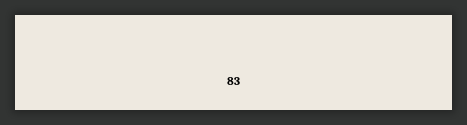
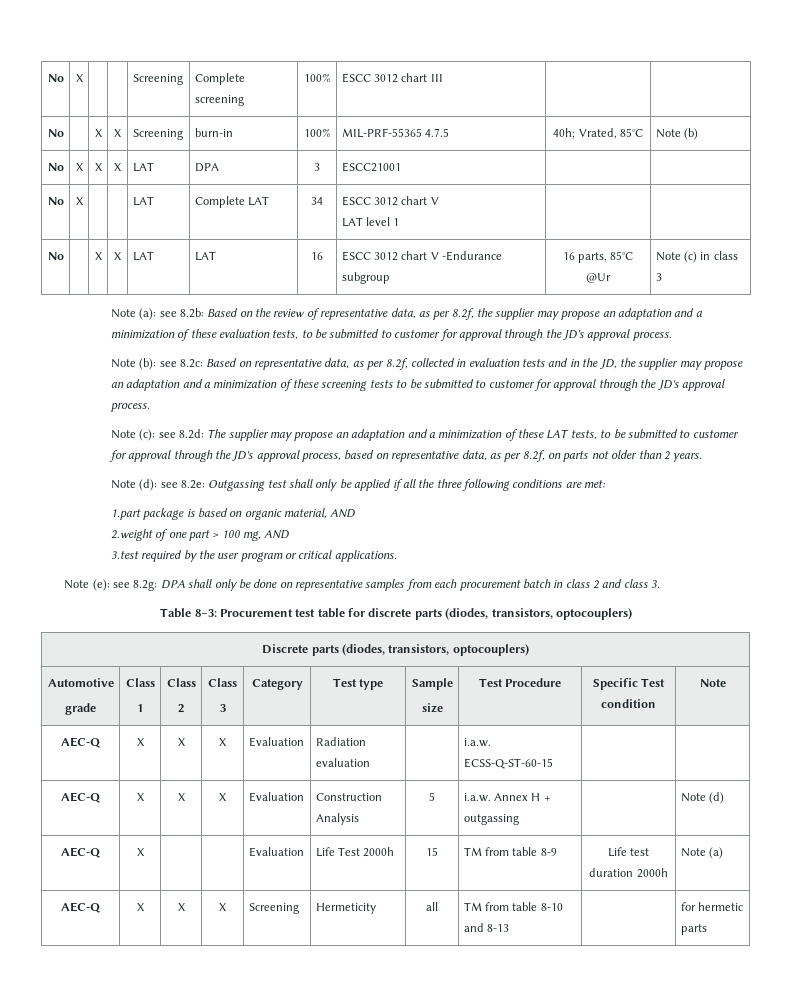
[227,77,240,85] 83 -> [47,74,64,82] [75,74,84,82] [132,74,183,85] [194,73,245,85] [194,95,244,106] [303,73,331,82] [341,73,443,83] [47,129,64,137] [94,129,103,137] [114,129,122,137] [132,129,183,140] [194,128,233,137] [303,128,331,137] [341,128,450,138] [553,128,643,139] [655,128,699,140] [47,163,64,171] [75,163,84,171] [94,163,103,171] [114,163,122,171] [132,162,154,172] [194,163,219,172] [314,163,320,171] [341,162,401,172] [47,197,64,205] [75,197,84,205] [132,196,154,206] [194,196,270,208] [311,197,323,205] [341,196,439,206] [341,217,400,227] [47,252,64,260] [94,252,103,260] [114,252,122,260] [132,251,154,261] [194,251,216,261] [311,252,323,260] [341,251,503,261] [341,272,390,284] [562,251,634,263] [586,273,611,283] [655,251,738,263] [655,273,662,281] [110,308,702,320] [110,329,672,341] [110,358,744,370] [110,379,725,391] [110,403,150,412] [110,429,739,441] [108,450,703,462] [110,479,607,491] [110,508,357,520] [110,529,291,541] [110,550,397,562] [64,579,661,591] [160,608,632,620] [262,644,529,656] [47,678,114,687] [65,703,96,715] [125,678,155,687] [137,704,143,712] [166,678,196,687] [178,704,184,713] [208,678,237,687] [219,704,226,712] [251,679,303,690] [332,678,384,690] [411,678,453,690] [421,703,443,713] [478,678,562,687] [592,678,666,690] [601,699,656,708] [699,679,726,687] [61,737,101,748] [136,738,145,746] [177,738,186,746] [219,738,227,746] [248,737,304,747] [315,737,366,746] [315,758,370,767] [463,738,491,747] [463,758,553,769] [61,792,101,803] [136,793,145,801] [177,793,186,801] [219,793,227,801] [248,792,304,802] [315,793,382,801] [315,813,359,825] [429,792,435,801] [463,793,551,802] [463,814,519,825] [680,792,725,804] [61,847,101,858] [136,848,145,856] [248,847,304,857] [315,847,395,857] [426,847,438,856] [463,847,557,856] [607,847,650,857] [589,868,668,878] [680,847,724,859] [61,902,101,913] [136,903,145,911] [177,903,186,911] [219,903,227,911] [248,903,299,914] [315,903,376,914] [426,902,438,911] [463,902,563,911] [463,923,510,932] [680,902,744,911] [680,924,707,935] No | X | | | Screening | Complete screening | 100% | ESCC 3012 chart III | | // No | | X | X | Screening | burn-in | 100% | MIL-PRF-55365 4.7.5 | 40h; Vrated, 85°C | Note (b) // No | X | X | X | LAT | DPA | 3 | ESCC21001 | | // No | X | | | LAT | Complete LAT | 34 | ESCC 3012 chart V // LAT level 1 | | // No | | X | X | LAT | LAT | 16 | ESCC 3012 chart V -Endurance subgroup | 16 parts, 85°C @Ur | Note (c) in class 3 // Note (a): see 8.2b: Based on the review of representative data, as per 8.2f, the supplier may propose an adaptation and a minimization of these evaluation tests, to be submitted to customer for approval through the JD's approval process. // Note (b): see 8.2c: Based on representative data, as per 8.2f, collected in evaluation tests and in the JD, the supplier may propose an adaptation and a minimization of these screening tests to be submitted to customer for approval through the JD's approval process. // Note (c): see 8.2d: The supplier may propose an adaptation and a minimization of these LAT tests, to be submitted to customer for approval through the JD's approval process, based on representative data, as per 8.2f, on parts not older than 2 years. // Note (d): see 8.2e: Outgassing test shall only be applied if all the three following conditions are met: // 1.part package is based on organic material, AND // 2.weight of one part > 100 mg, AND // 3.test required by the user program or critical applications. // Note (e): see 8.2g: DPA shall only be done on representative samples from each procurement batch in class 2 and class 3. // Table 8–3: Procurement test table for discrete parts (diodes, transistors, optocouplers) // Discrete parts (diodes, transistors, optocouplers) // Automotive // grade | Class // 1 | Class // 2 | Class // 3 | Category | Test type | Sample // size | Test Procedure | Specific Test condition | Note // AEC-Q | X | X | X | Evaluation | Radiation evaluation | | i.a.w. ECSS-Q-ST-60-15 | | // AEC-Q | X | X | X | Evaluation | Construction Analysis | 5 | i.a.w. Annex H + outgassing | | Note (d) // AEC-Q | X | | | Evaluation | Life Test 2000h | 15 | TM from table 8-9 | Life test duration 2000h | Note (a) // AEC-Q | X | X | X | Screening | Hermeticity | all | TM from table 8-10 and 8-13 | | for hermetic parts

